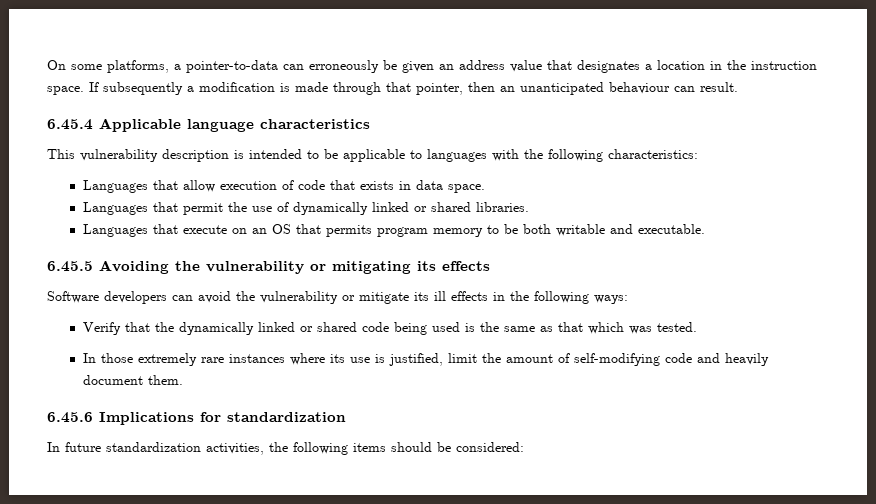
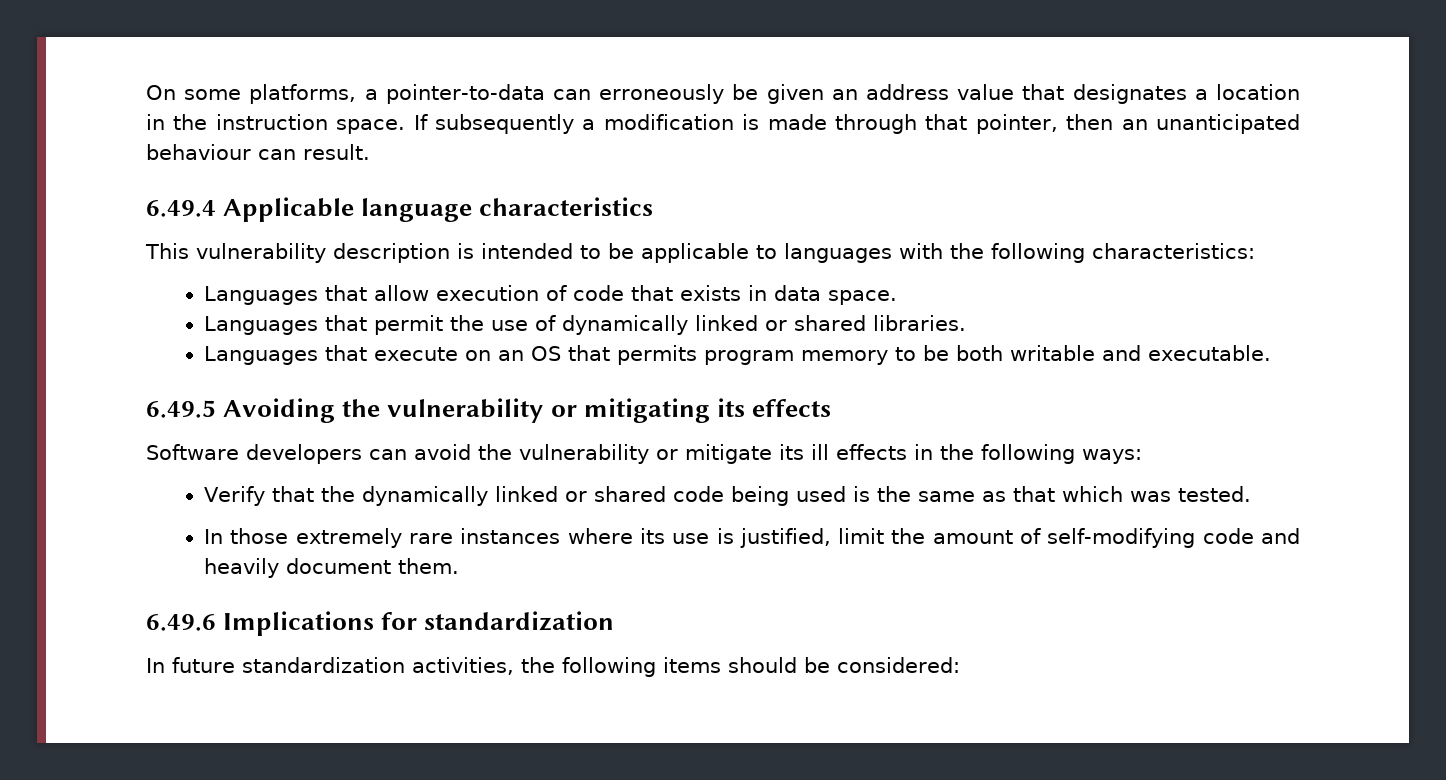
[47,119,93,130] 6.45.4 -> [146,200,216,217] 6.49.4
[47,261,93,272] 6.45.5 -> [146,400,216,418] 6.49.5
[47,412,93,423] 6.45.6 -> [146,614,216,631] 6.49.6

